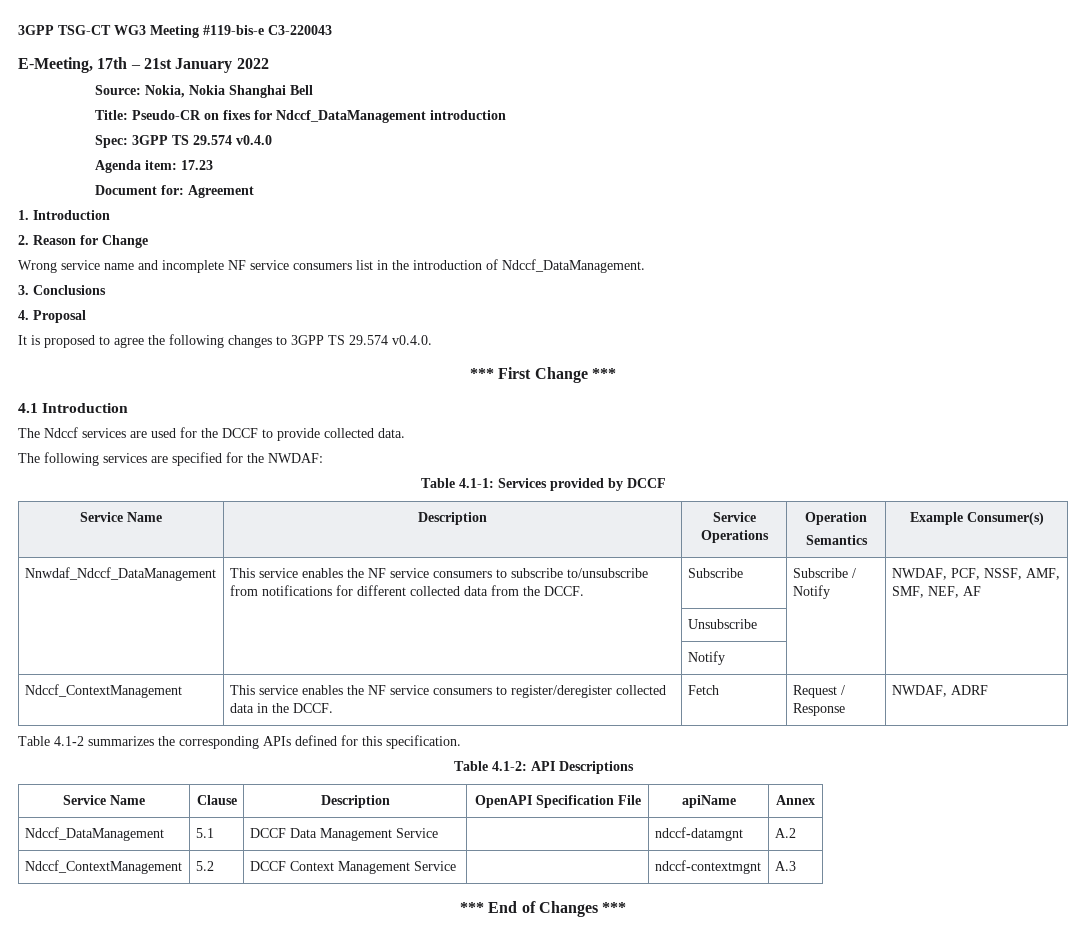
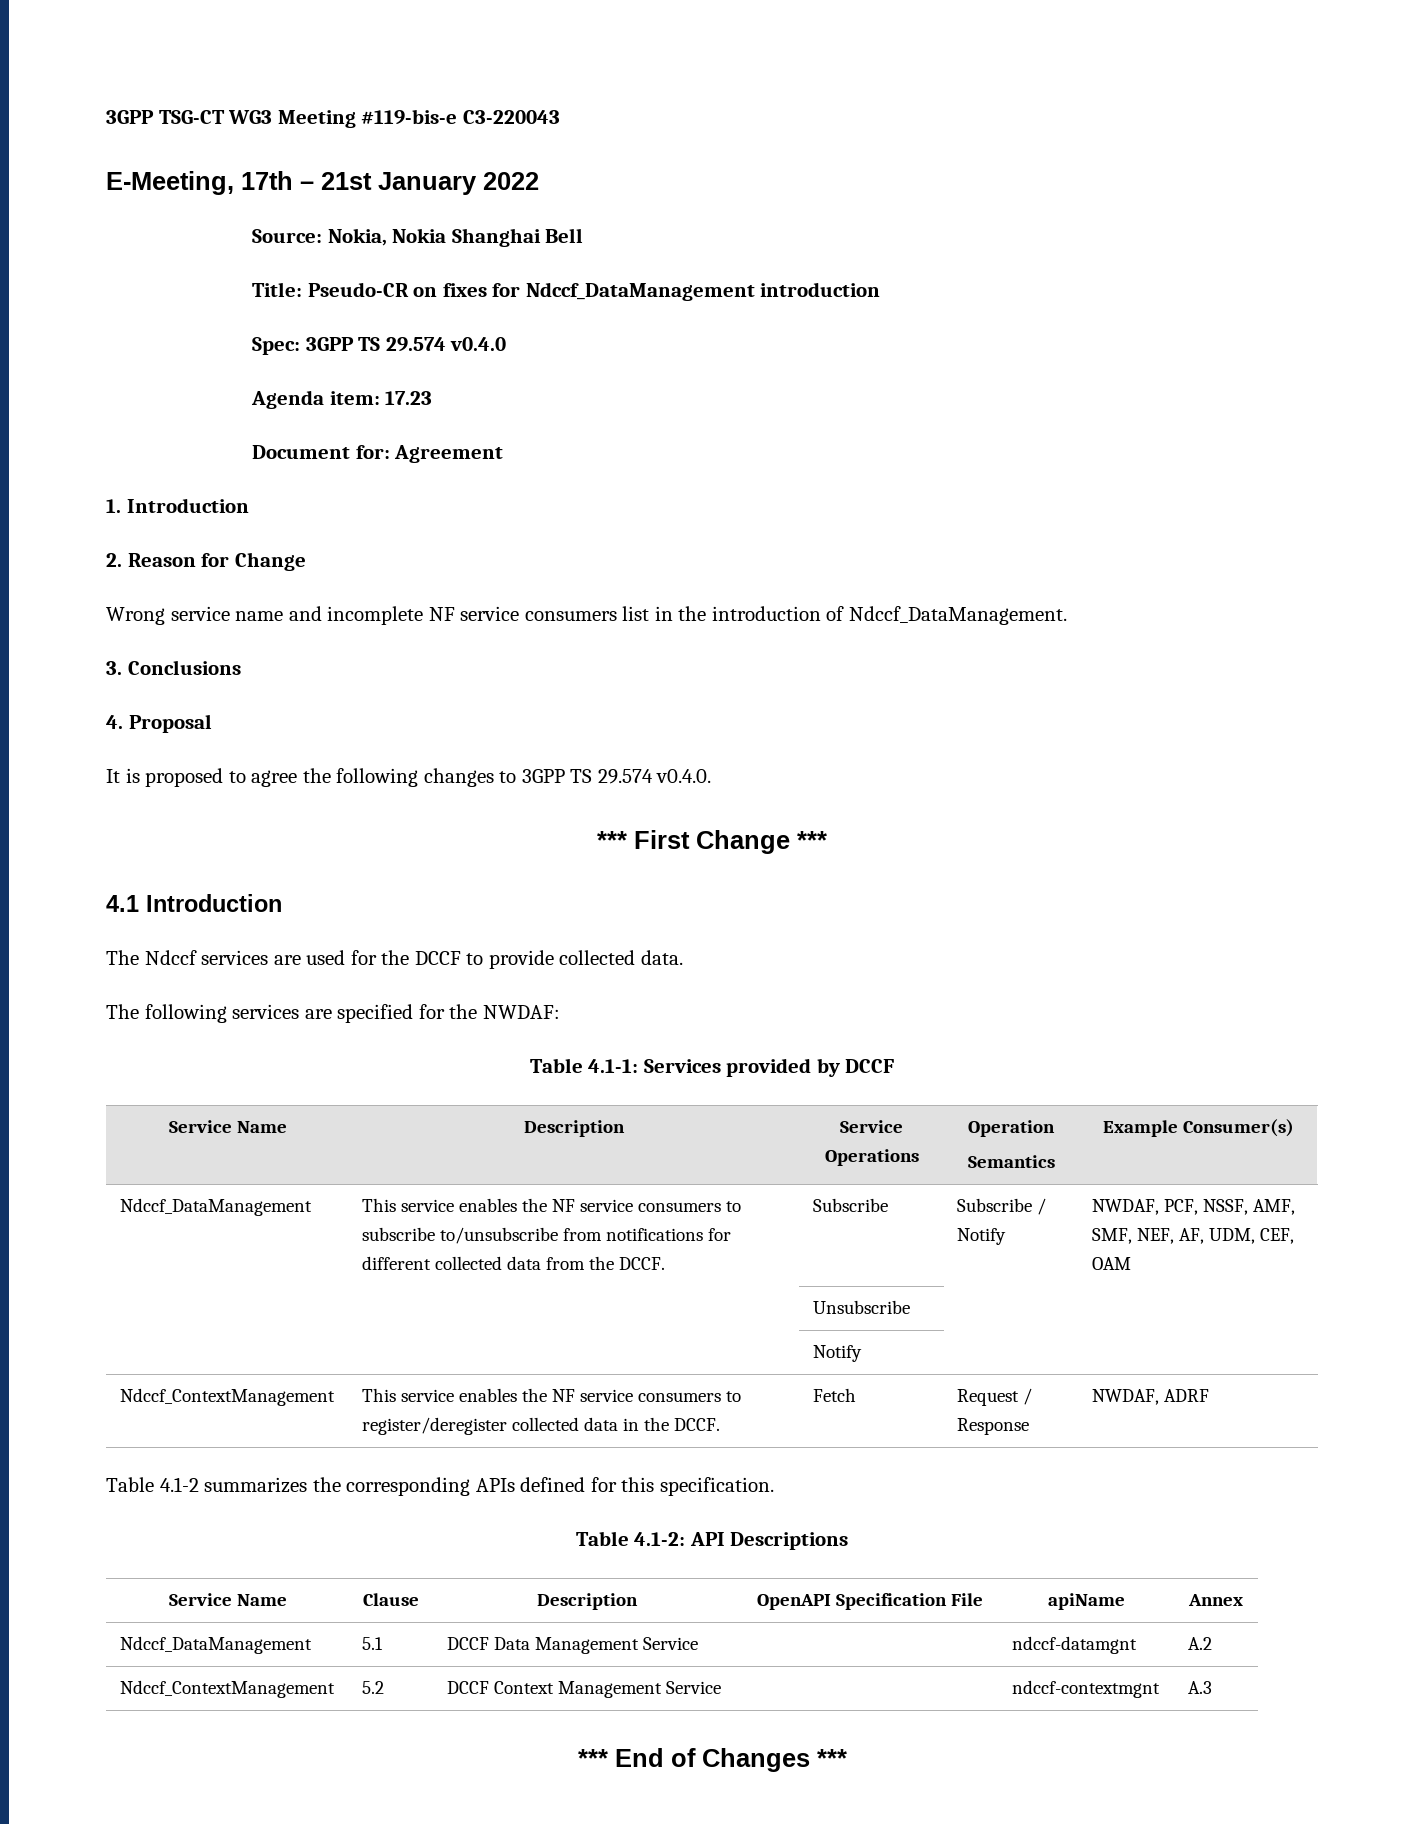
[24,567,216,581] Nnwdaf_Ndccf_DataManagement -> [119,1198,312,1216] Ndccf_DataManagement
[962,586,981,596] AF -> [1178,1228,1294,1244] [1091,1257,1131,1270] AF, UDM, CEF, OAM

